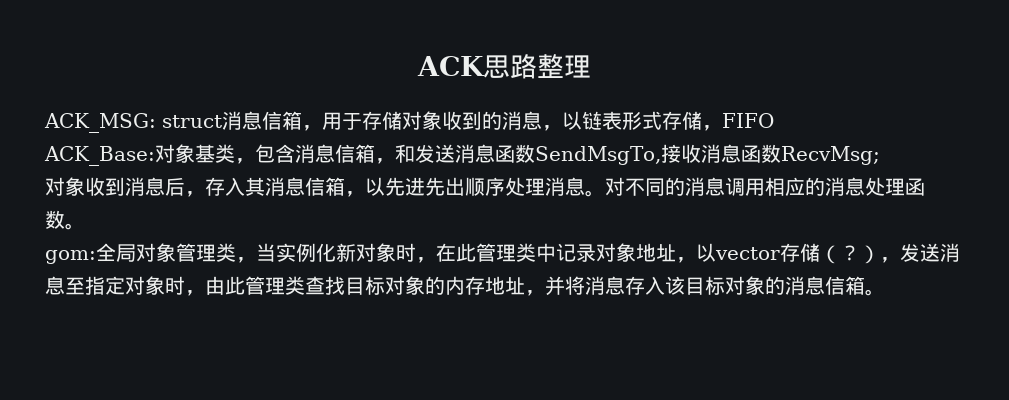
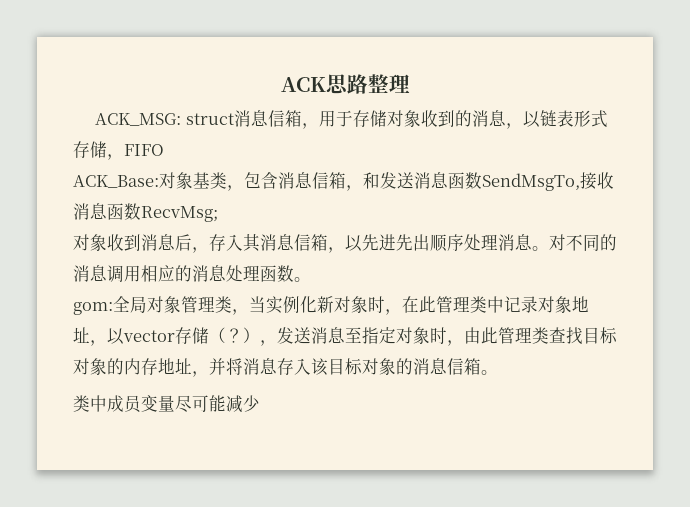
(885, 292) none -> [73,395,260,413] // 类中成员变量尽可能减少

